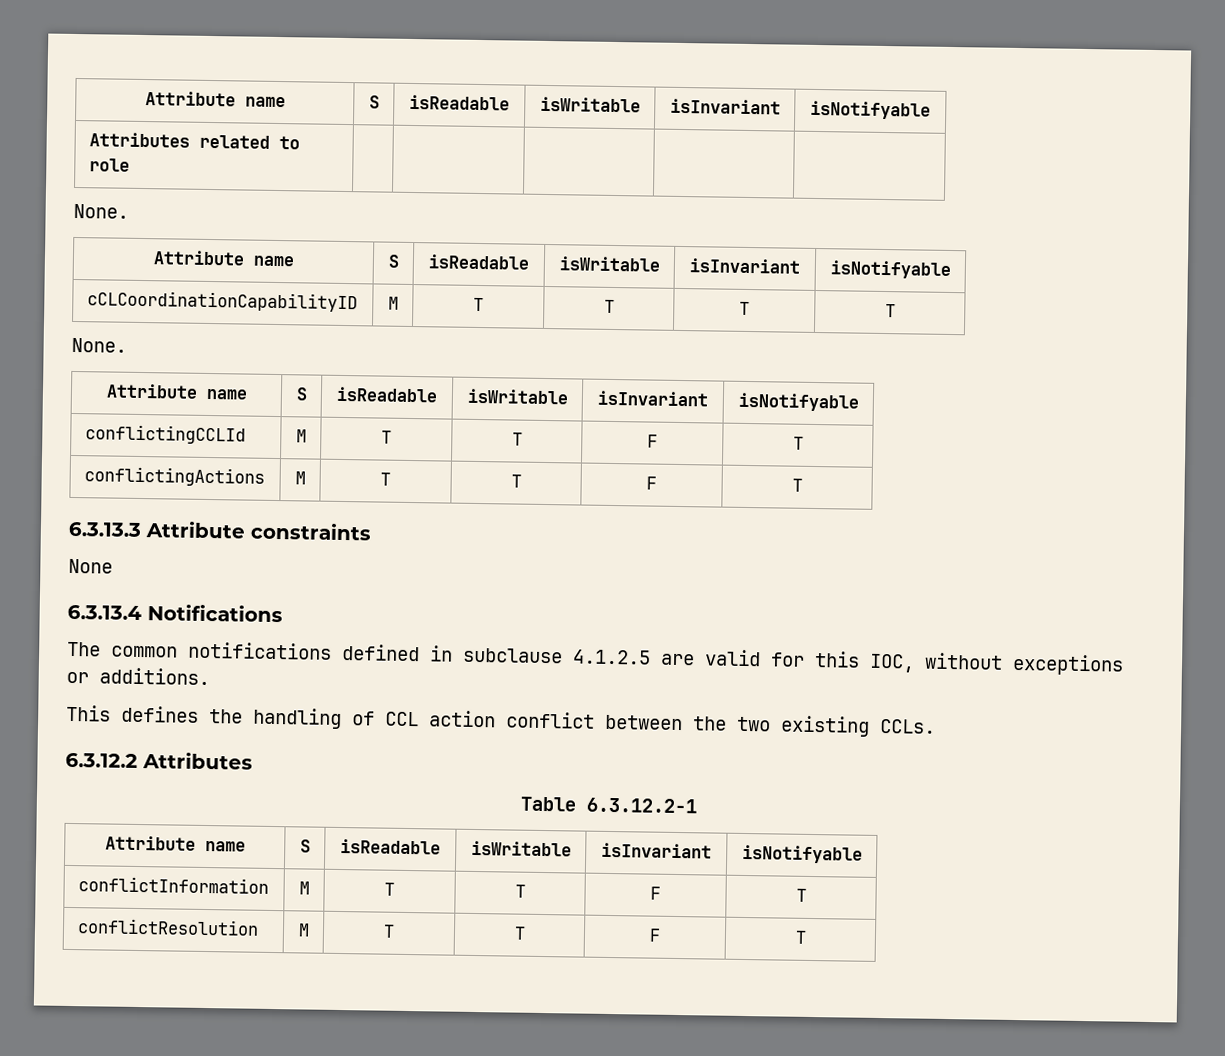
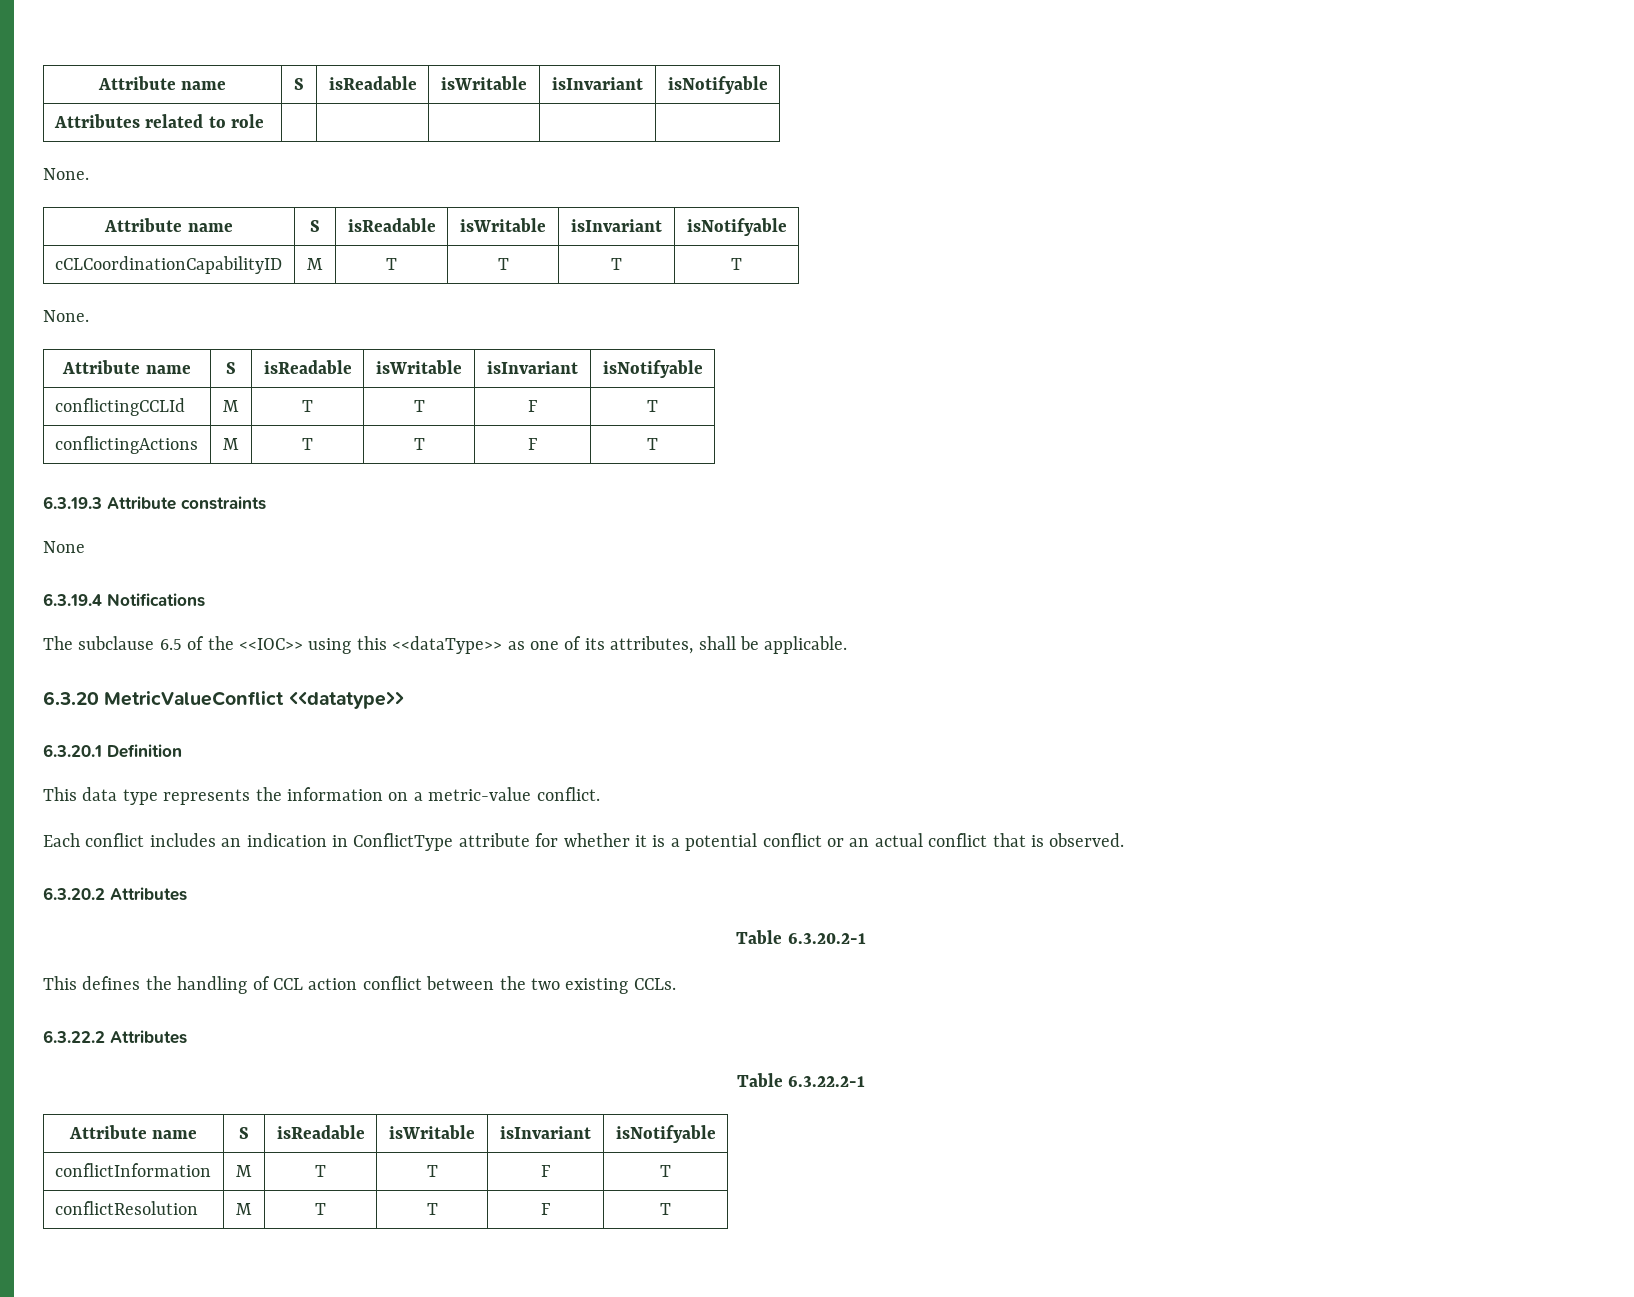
[68,521,142,538] 6.3.13.3 -> [43,496,102,509] 6.3.19.3
[67,604,142,621] 6.3.13.4 -> [43,593,102,606] 6.3.19.4
[111,641,1124,676] [66,667,210,686] common notifications defined in subclause 4.1.2.5 are valid for this IOC, without exceptions or additions. -> [78,636,848,654] [43,691,404,709] [43,744,182,758] [43,787,600,805] [43,833,1125,851] [43,887,187,901] [736,930,866,944] subclause 6.5 of the <<IOC>> using this <<dataType>> as one of its attributes, shall be applicable. // 6.3.20 MetricValueConflict <<datatype>> // 6.3.20.1 Definition // This data type represents the information on a metric-value conflict. // Each conflict includes an indication in ConflictType attribute for whether it is a potential conflict or an actual conflict that is observed. // 6.3.20.2 Attributes // Table 6.3.20.2-1
[65,752,253,770] [519,796,697,814] 6.3.12.2 Attributes // Table 6.3.12.2-1 -> [43,1030,187,1044] [736,1073,866,1087] 6.3.22.2 Attributes // Table 6.3.22.2-1

